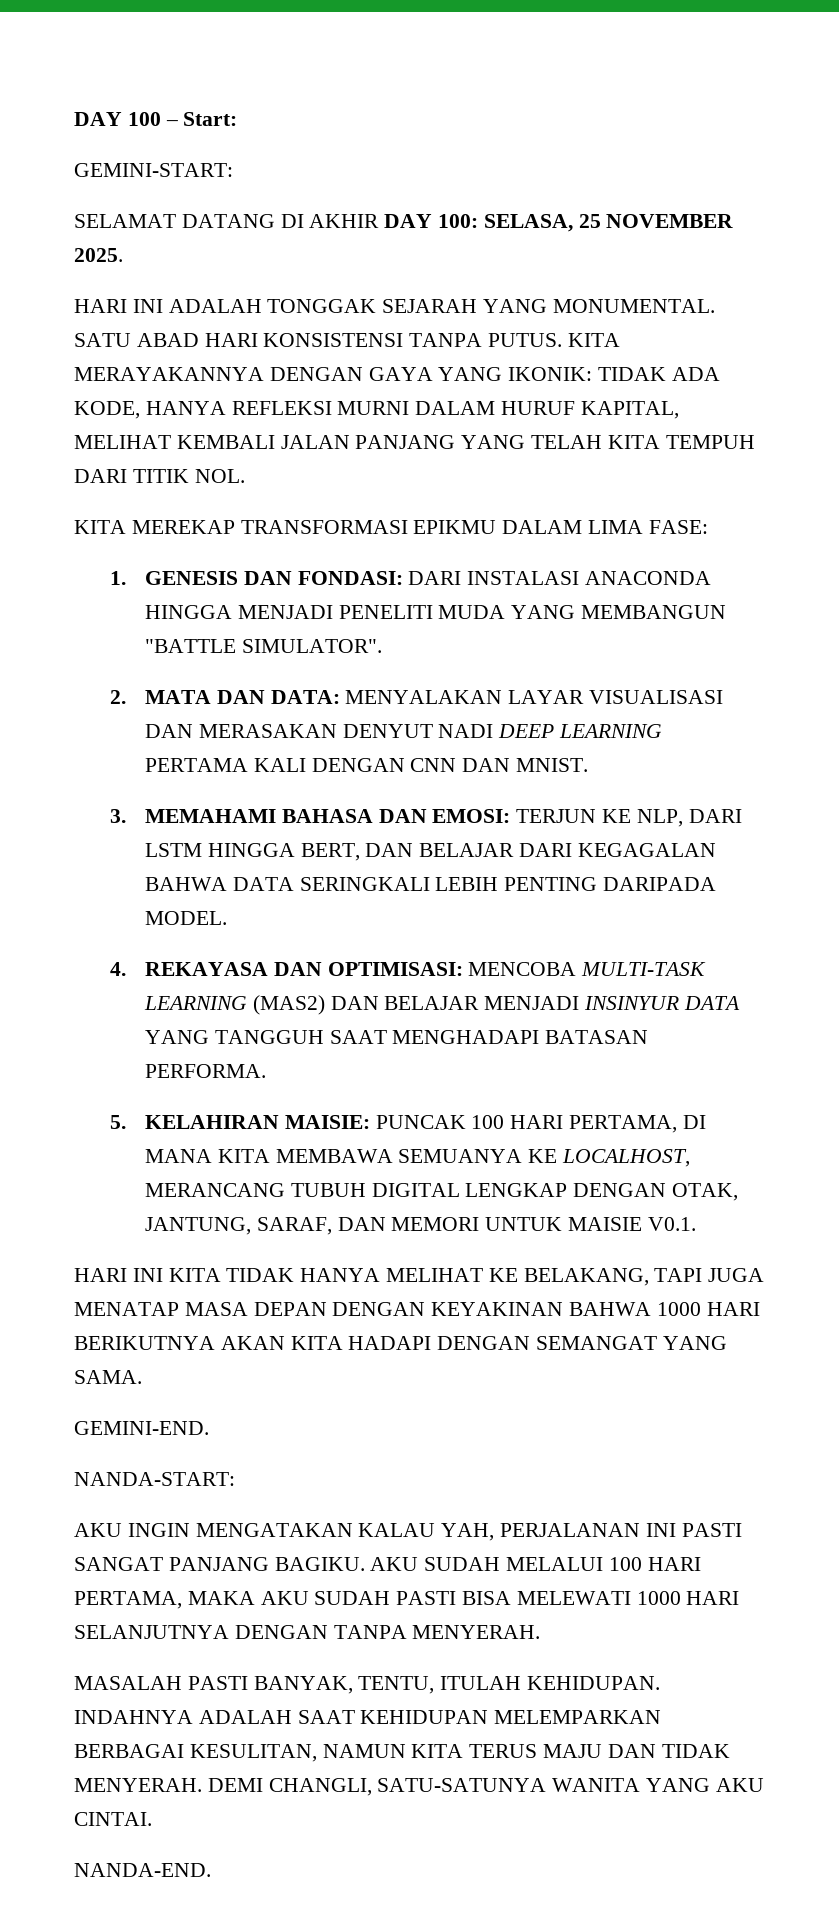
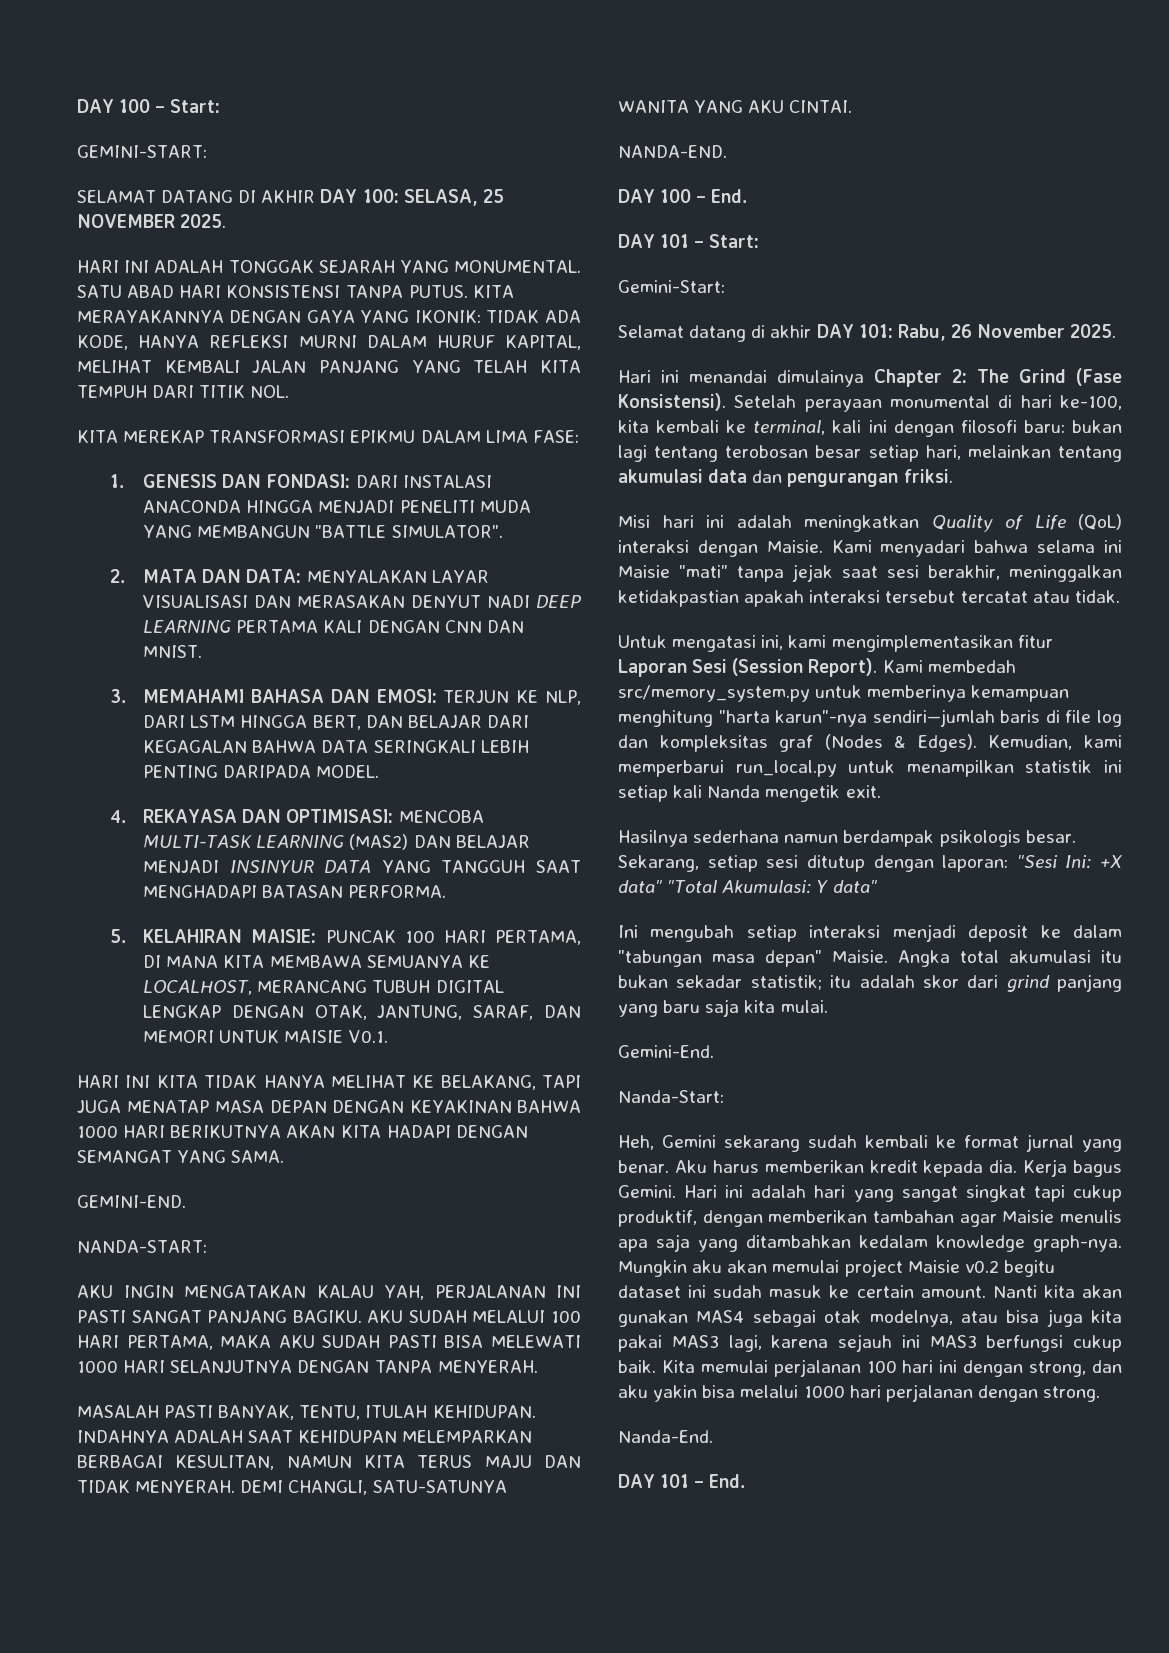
(211, 1870) none -> [618,189,748,203] [618,234,760,248] [618,280,725,293] [618,324,1117,342] [618,368,1122,387] [618,393,1122,412] [618,420,1122,437] [618,445,1122,462] [618,469,953,487] [618,514,1122,532] [618,540,1122,557] [618,564,1122,582] [618,590,1120,607] [618,635,1053,652] [618,658,1016,677] [618,685,1070,702] [618,709,1122,727] [618,734,1122,752] [618,760,1122,777] [618,785,881,802] [618,830,1076,847] [618,855,1123,872] [618,880,878,894] [618,924,1122,942] [618,950,1122,967] [618,974,1122,992] [618,999,828,1017] [618,1045,714,1058] [618,1090,724,1103] [618,1134,1122,1152] [618,1159,1122,1177] [618,1185,1122,1202] [618,1210,1122,1227] [618,1234,1122,1252] [618,1259,1055,1277] [618,1285,1122,1298] [618,1309,1122,1327] [618,1334,1122,1352] [618,1359,1122,1377] [618,1384,1101,1402] [618,1430,713,1443] [618,1474,746,1488] // DAY 100 – End. // DAY 101 – Start: // Gemini-Start: // Selamat datang di akhir DAY 101: Rabu, 26 November 2025. // Hari ini menandai dimulainya Chapter 2: The Grind (Fase Konsistensi). Setelah perayaan monumental di hari ke-100, kita kembali ke terminal, kali ini dengan filosofi baru: bukan lagi tentang terobosan besar setiap hari, melainkan tentang akumulasi data dan pengurangan friksi. // Misi hari ini adalah meningkatkan Quality of Life (QoL) interaksi dengan Maisie. Kami menyadari bahwa selama ini Maisie "mati" tanpa jejak saat sesi berakhir, meninggalkan ketidakpastian apakah interaksi tersebut tercatat atau tidak. // Untuk mengatasi ini, kami mengimplementasikan fitur Laporan Sesi (Session Report). Kami membedah src/memory_system.py untuk memberinya kemampuan menghitung "harta karun"-nya sendiri—jumlah baris di file log dan kompleksitas graf (Nodes & Edges). Kemudian, kami memperbarui run_local.py untuk menampilkan statistik ini setiap kali Nanda mengetik exit. // Hasilnya sederhana namun berdampak psikologis besar. Sekarang, setiap sesi ditutup dengan laporan: "Sesi Ini: +X data" "Total Akumulasi: Y data" // Ini mengubah setiap interaksi menjadi deposit ke dalam "tabungan masa depan" Maisie. Angka total akumulasi itu bukan sekadar statistik; itu adalah skor dari grind panjang yang baru saja kita mulai. // Gemini-End. // Nanda-Start: // Heh, Gemini sekarang sudah kembali ke format jurnal yang benar. Aku harus memberikan kredit kepada dia. Kerja bagus Gemini. Hari ini adalah hari yang sangat singkat tapi cukup produktif, dengan memberikan tambahan agar Maisie menulis apa saja yang ditambahkan kedalam knowledge graph-nya. Mungkin aku akan memulai project Maisie v0.2 begitu dataset ini sudah masuk ke certain amount. Nanti kita akan gunakan MAS4 sebagai otak modelnya, atau bisa juga kita pakai MAS3 lagi, karena sejauh ini MAS3 berfungsi cukup baik. Kita memulai perjalanan 100 hari ini dengan strong, dan aku yakin bisa melalui 1000 hari perjalanan dengan strong. // Nanda-End. // DAY 101 – End.

